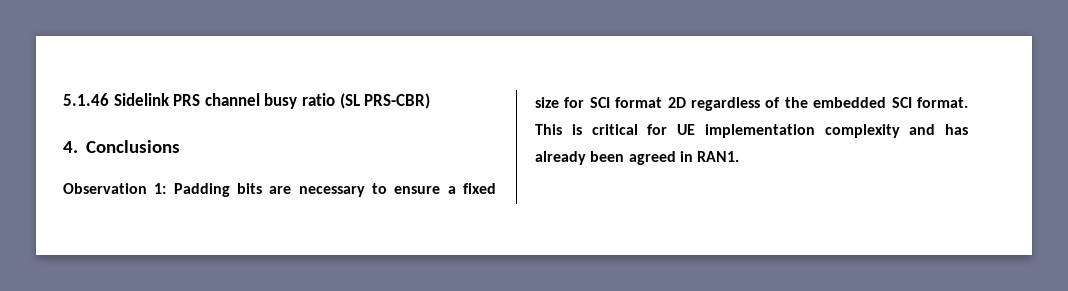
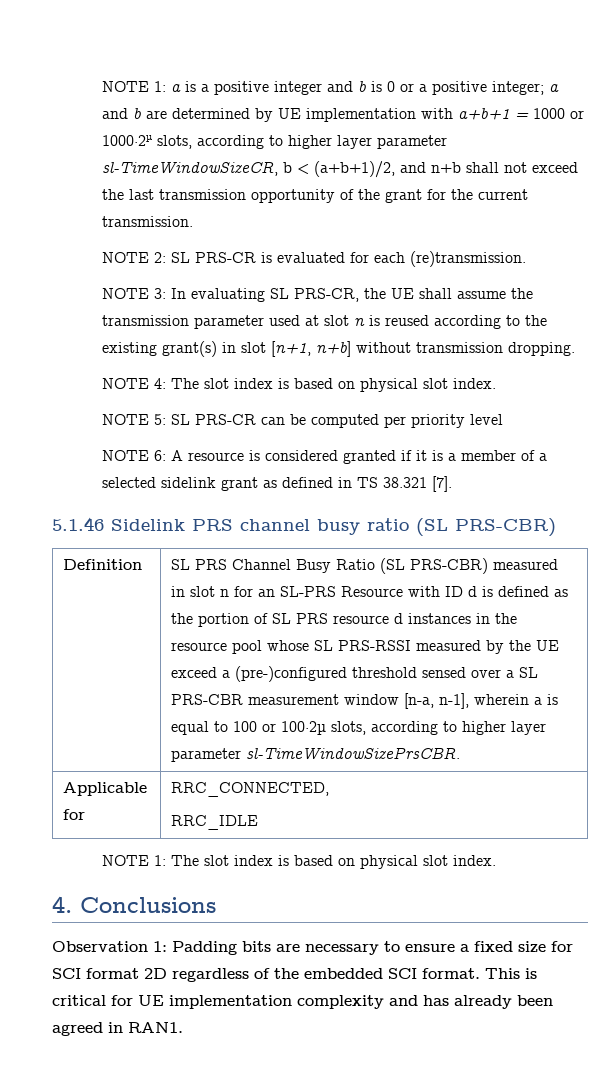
(63, 99) none -> [101,81,559,95] [101,108,584,122] [101,135,447,149] [101,161,578,178] [101,189,528,203] [101,216,193,227] [101,251,526,267] [101,288,533,302] [101,315,547,329] [101,341,575,357] [101,378,496,392] [101,414,503,428] [101,450,547,464] [101,476,452,492] NOTE 1: a is a positive integer and b is 0 or a positive integer; a and b are determined by UE implementation with a+b+1 = 1000 or 1000·2µ slots, according to higher layer parameter sl-TimeWindowSizeCR, b < (a+b+1)/2, and n+b shall not exceed the last transmission opportunity of the grant for the current transmission. // NOTE 2: SL PRS-CR is evaluated for each (re)transmission. // NOTE 3: In evaluating SL PRS-CR, the UE shall assume the transmission parameter used at slot n is reused according to the existing grant(s) in slot [n+1, n+b] without transmission dropping. // NOTE 4: The slot index is based on physical slot index. // NOTE 5: SL PRS-CR can be computed per priority level // NOTE 6: A resource is considered granted if it is a member of a selected sidelink grant as defined in TS 38.321 [7]. //
(431, 101) none -> [63,559,143,570] [171,558,559,574] [171,586,569,597] [171,613,518,627] [171,640,560,654] [171,666,539,682] [171,693,559,709] [171,721,547,735] [171,747,461,762] [63,782,148,796] [63,809,86,820] [171,782,330,797] [171,815,259,830] [101,855,496,869] // Definition | SL PRS Channel Busy Ratio (SL PRS-CBR) measured in slot n for an SL-PRS Resource with ID d is defined as the portion of SL PRS resource d instances in the resource pool whose SL PRS-RSSI measured by the UE exceed a (pre-)configured threshold sensed over a SL PRS-CBR measurement window [n-a, n-1], wherein a is equal to 100 or 100·2µ slots, according to higher layer parameter sl-TimeWindowSizePrsCBR. // Applicable for | RRC_CONNECTED, // RRC_IDLE // NOTE 1: The slot index is based on physical slot index.

